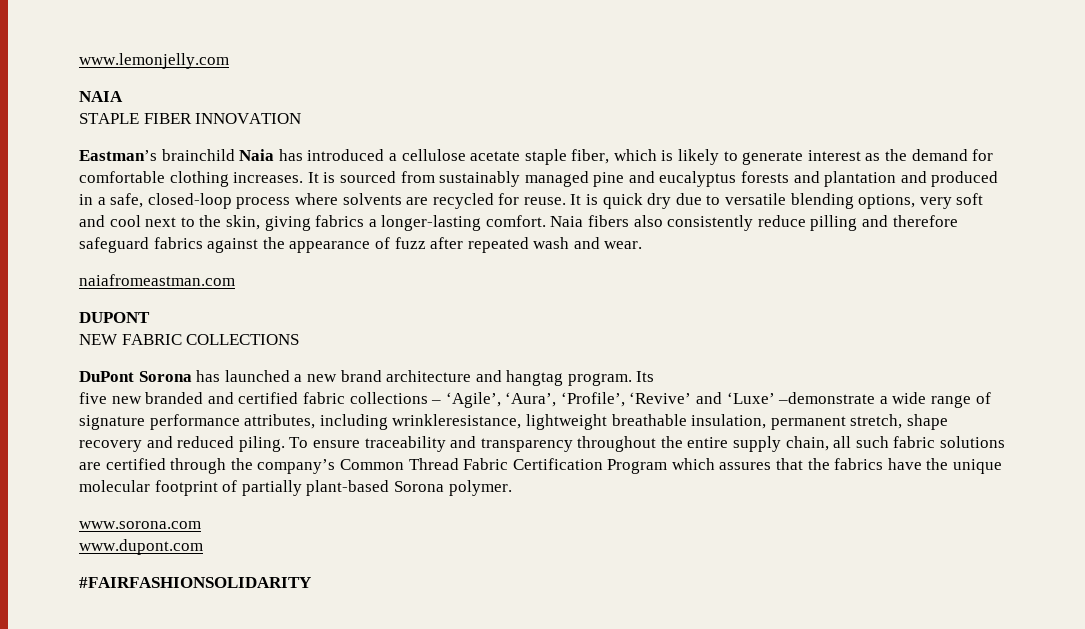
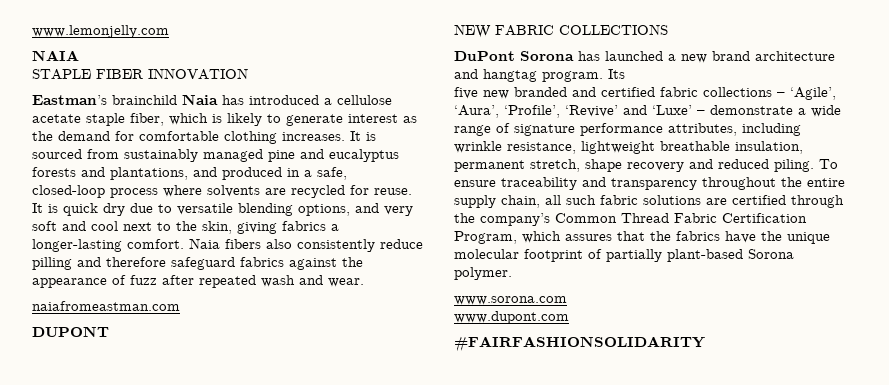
[824,171,897,187] plantation -> [110,167,188,180] plantations,
(916, 201) none -> [355,203,379,213] and
[778,392,876,404] –demonstrate -> [697,105,793,115] – demonstrate
[392,414,522,429] wrinkleresistance, -> [454,141,576,154] wrinkle resistance,
[607,459,668,474] Program -> [454,231,517,244] Program,

